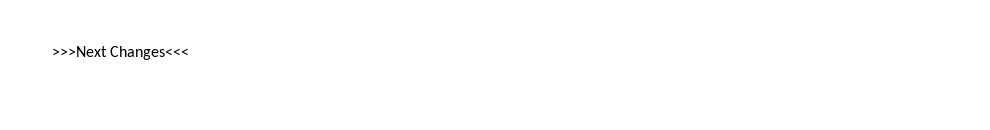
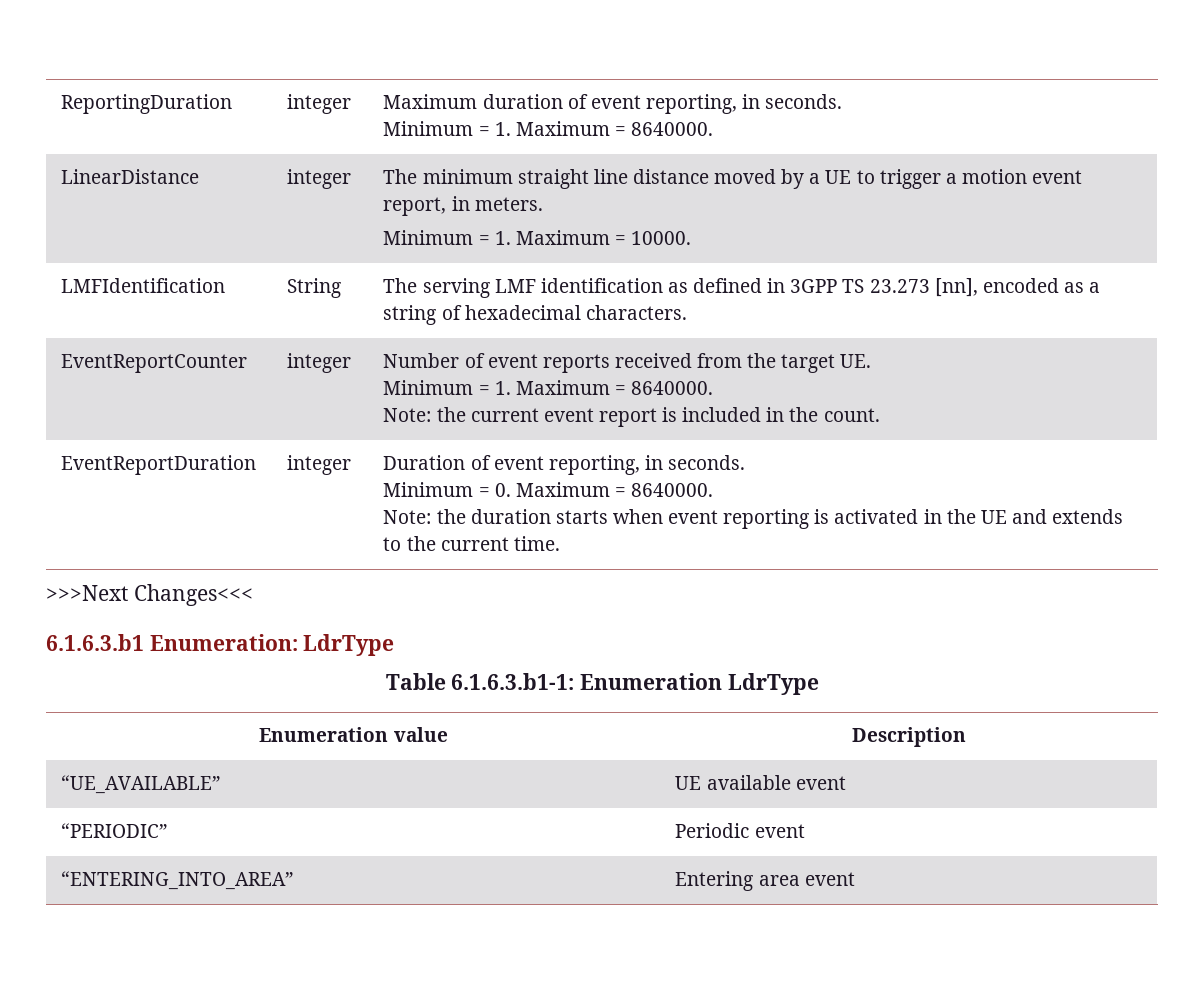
[52,46,190,60] >>>Next Changes<<< -> [61,94,233,114] [287,94,352,114] [383,94,843,114] [383,121,714,136] [61,169,200,184] [287,169,352,189] [383,169,1083,189] [383,196,543,216] [383,230,692,245] [61,278,226,293] [287,278,342,298] [383,278,1101,298] [383,305,687,325] [61,354,248,373] [287,353,352,373] [383,353,872,373] [383,380,714,395] [383,407,880,427] [61,455,257,475] [287,455,352,475] [383,455,746,475] [383,482,714,497] [383,509,1124,529] [383,536,560,551] [46,584,253,606] [46,634,395,656] [385,673,819,695] [259,727,448,742] [852,727,966,747] [61,775,222,794] [675,775,846,790] [61,823,169,838] [675,823,805,838] [61,871,295,890] [675,871,855,891] ReportingDuration | integer | Maximum duration of event reporting, in seconds. // Minimum = 1. Maximum = 8640000. // LinearDistance | integer | The minimum straight line distance moved by a UE to trigger a motion event report, in meters. // Minimum = 1. Maximum = 10000. // LMFIdentification | String | The serving LMF identification as defined in 3GPP TS 23.273 [nn], encoded as a string of hexadecimal characters. // EventReportCounter | integer | Number of event reports received from the target UE. // Minimum = 1. Maximum = 8640000. // Note: the current event report is included in the count. // EventReportDuration | integer | Duration of event reporting, in seconds. // Minimum = 0. Maximum = 8640000. // Note: the duration starts when event reporting is activated in the UE and extends to the current time. // >>>Next Changes<<< // 6.1.6.3.b1 Enumeration: LdrType // Table 6.1.6.3.b1-1: Enumeration LdrType // Enumeration value | Description // “UE_AVAILABLE” | UE available event // “PERIODIC” | Periodic event // “ENTERING_INTO_AREA” | Entering area event

